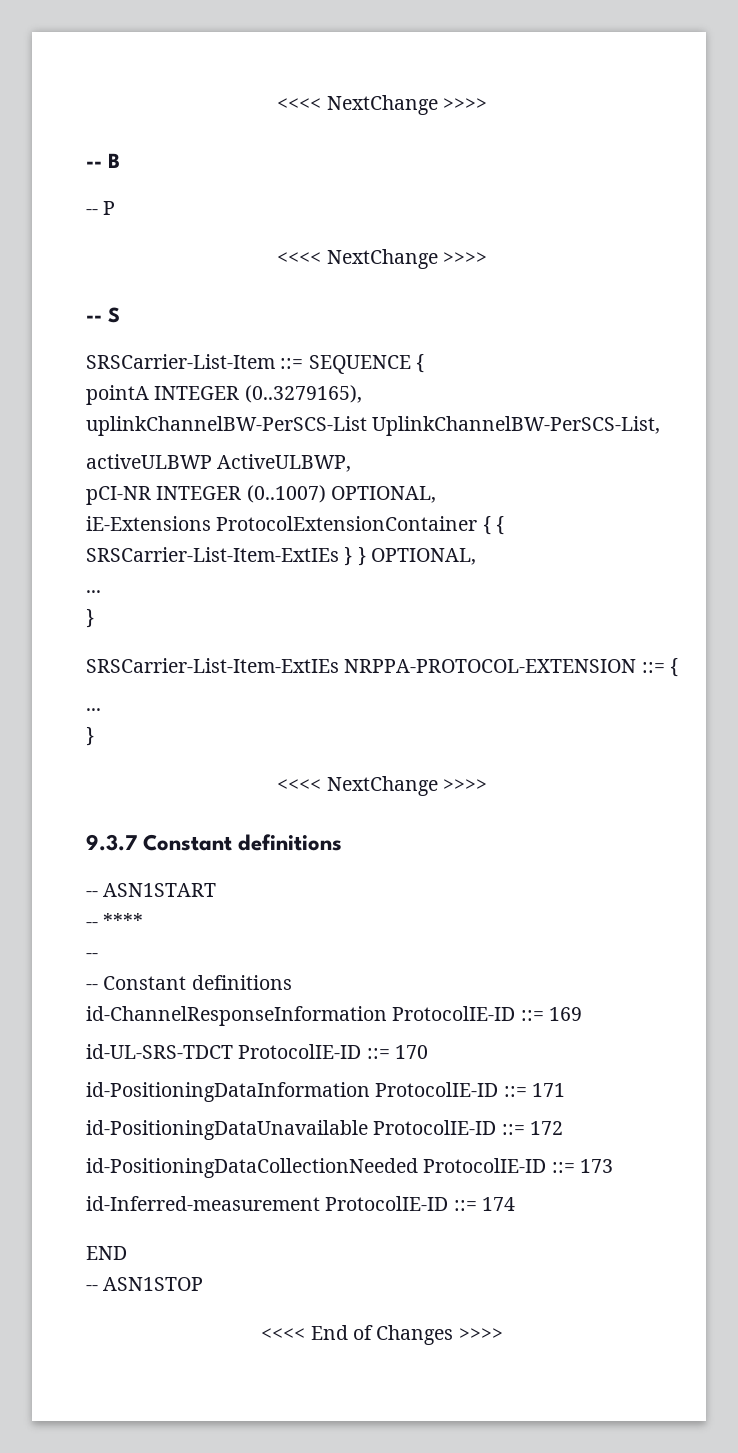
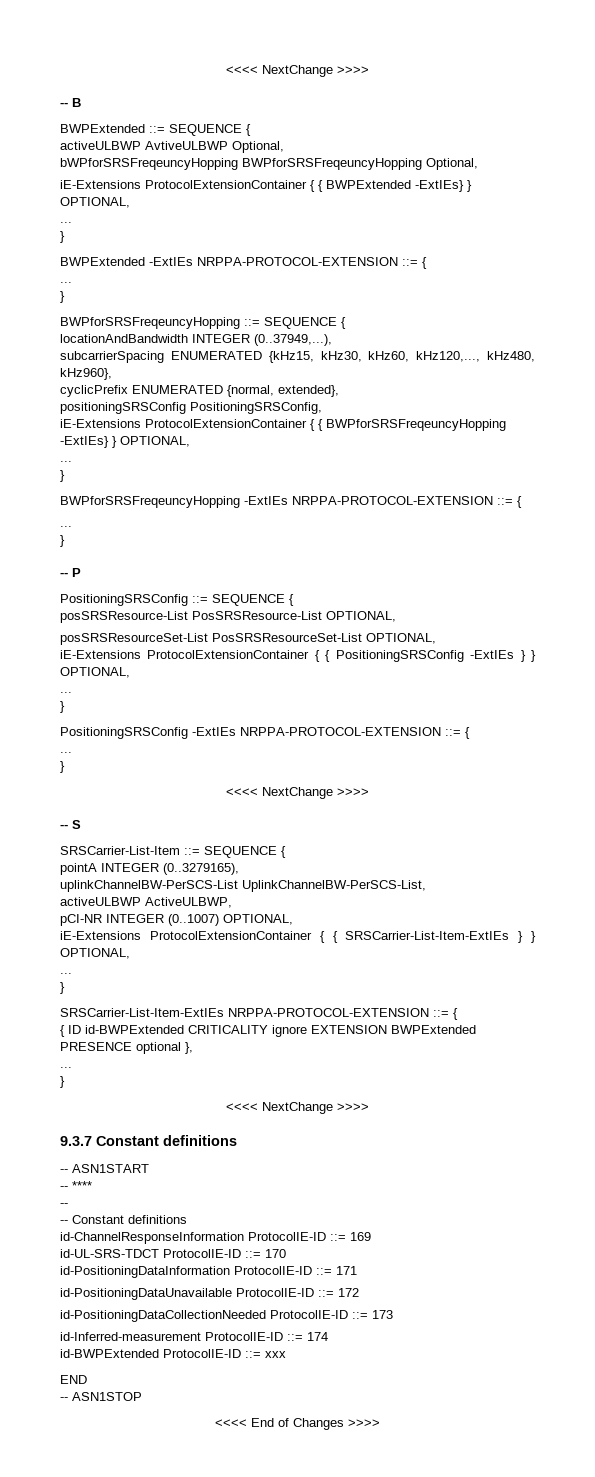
[86,201,116,215] -- P -> [60,124,251,136] [60,141,284,153] [60,158,478,170] [60,180,472,192] [60,197,130,208] [60,222,72,223] [60,231,65,243] [60,257,427,269] [60,282,72,283] [60,291,65,303] [60,317,346,329] [60,334,332,346] [60,351,535,363] [60,368,112,380] [60,385,339,397] [60,402,322,414] [60,419,506,431] [60,436,190,448] [60,461,72,462] [60,470,65,482] [60,496,522,508] [60,526,72,527] [60,535,65,547] [60,568,81,577] [60,594,294,606] [60,611,396,623] [60,633,436,645] [60,650,537,662] [60,667,130,678] [60,692,72,693] [60,701,65,713] [60,727,470,739] [60,752,72,753] [60,761,65,773] BWPExtended ::= SEQUENCE { // activeULBWP AvtiveULBWP Optional, // bWPforSRSFreqeuncyHopping BWPforSRSFreqeuncyHopping Optional, // iE-Extensions ProtocolExtensionContainer { { BWPExtended -ExtIEs} } OPTIONAL, // ... // } // BWPExtended -ExtIEs NRPPA-PROTOCOL-EXTENSION ::= { // ... // } // BWPforSRSFreqeuncyHopping ::= SEQUENCE { // locationAndBandwidth INTEGER (0..37949,...), // subcarrierSpacing ENUMERATED {kHz15, kHz30, kHz60, kHz120,..., kHz480, kHz960}, // cyclicPrefix ENUMERATED {normal, extended}, // positioningSRSConfig PositioningSRSConfig, // iE-Extensions ProtocolExtensionContainer { { BWPforSRSFreqeuncyHopping -ExtIEs} } OPTIONAL, // ... // } // BWPforSRSFreqeuncyHopping -ExtIEs NRPPA-PROTOCOL-EXTENSION ::= { // ... // } // -- P // PositioningSRSConfig ::= SEQUENCE { // posSRSResource-List PosSRSResource-List OPTIONAL, // posSRSResourceSet-List PosSRSResourceSet-List OPTIONAL, // iE-Extensions ProtocolExtensionContainer { { PositioningSRSConfig -ExtIEs } } OPTIONAL, // ... // } // PositioningSRSConfig -ExtIEs NRPPA-PROTOCOL-EXTENSION ::= { // ... // }
(678, 667) none -> [60,1025,476,1037] [60,1042,193,1054] // { ID id-BWPExtended CRITICALITY ignore EXTENSION BWPExtended PRESENCE optional },
(515, 1204) none -> [60,1349,286,1358] // id-BWPExtended ProtocolIE-ID ::= xxx

